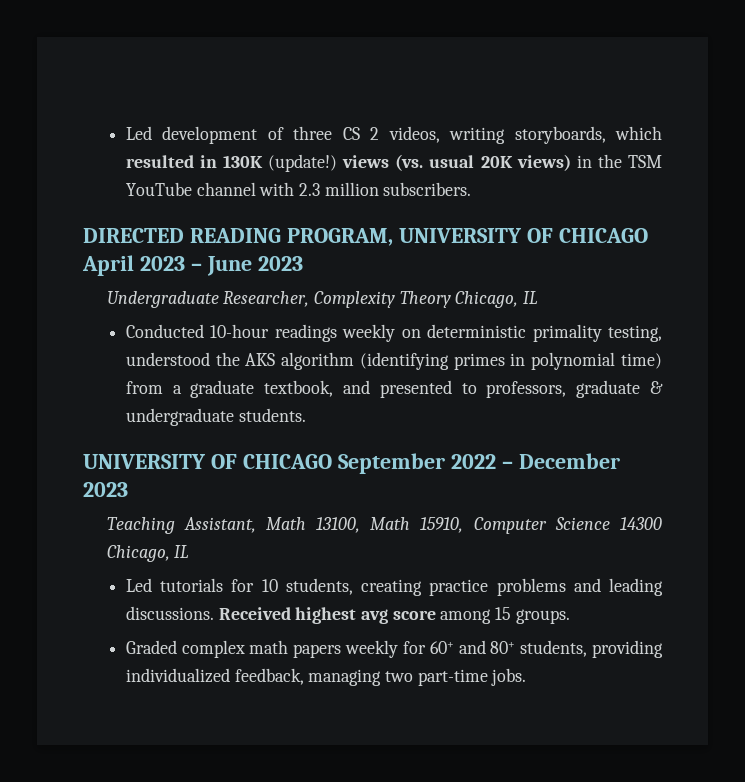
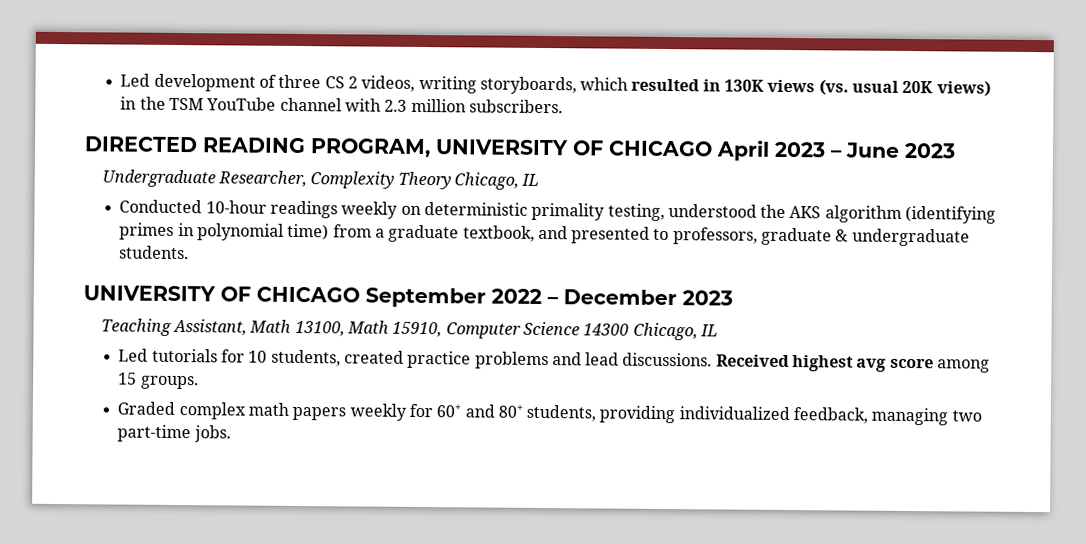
[268,154,338,172] (update!) -> (765, 85) none
[361,579,423,596] creating -> [343,350,404,364] created
[609,578,663,596] leading -> [585,352,620,366] lead

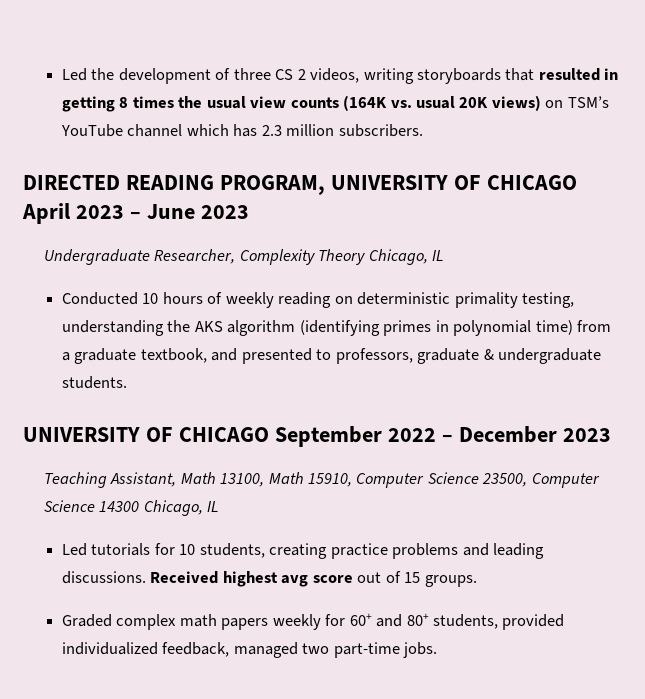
[120,73,151,87] Led -> [61,68,115,81] Led the
[479,76,991,97] [120,96,381,112] storyboards, which resulted in 130K views (vs. usual 20K views) in the TSM YouTube channel with -> [417,68,619,84] [61,95,609,112] [60,124,258,137] storyboards that resulted in getting 8 times the usual view counts (164K vs. usual 20K views) on TSM’s YouTube channel which has
[205,200,399,219] 10-hour readings weekly -> [142,292,332,308] 10 hours of weekly reading
[667,204,757,218] understood -> [61,320,164,336] understanding
(580, 328) none -> [482,473,600,488] [43,500,95,512] 23500, Computer Science
[343,350,404,364] created -> [269,543,328,559] creating
[585,352,620,366] lead -> [493,543,545,559] leading
[937,359,991,373] among -> [357,571,401,583] out of
[599,405,676,424] providing -> [502,614,565,630] provided
[871,407,949,426] managing -> [233,642,298,658] managed

